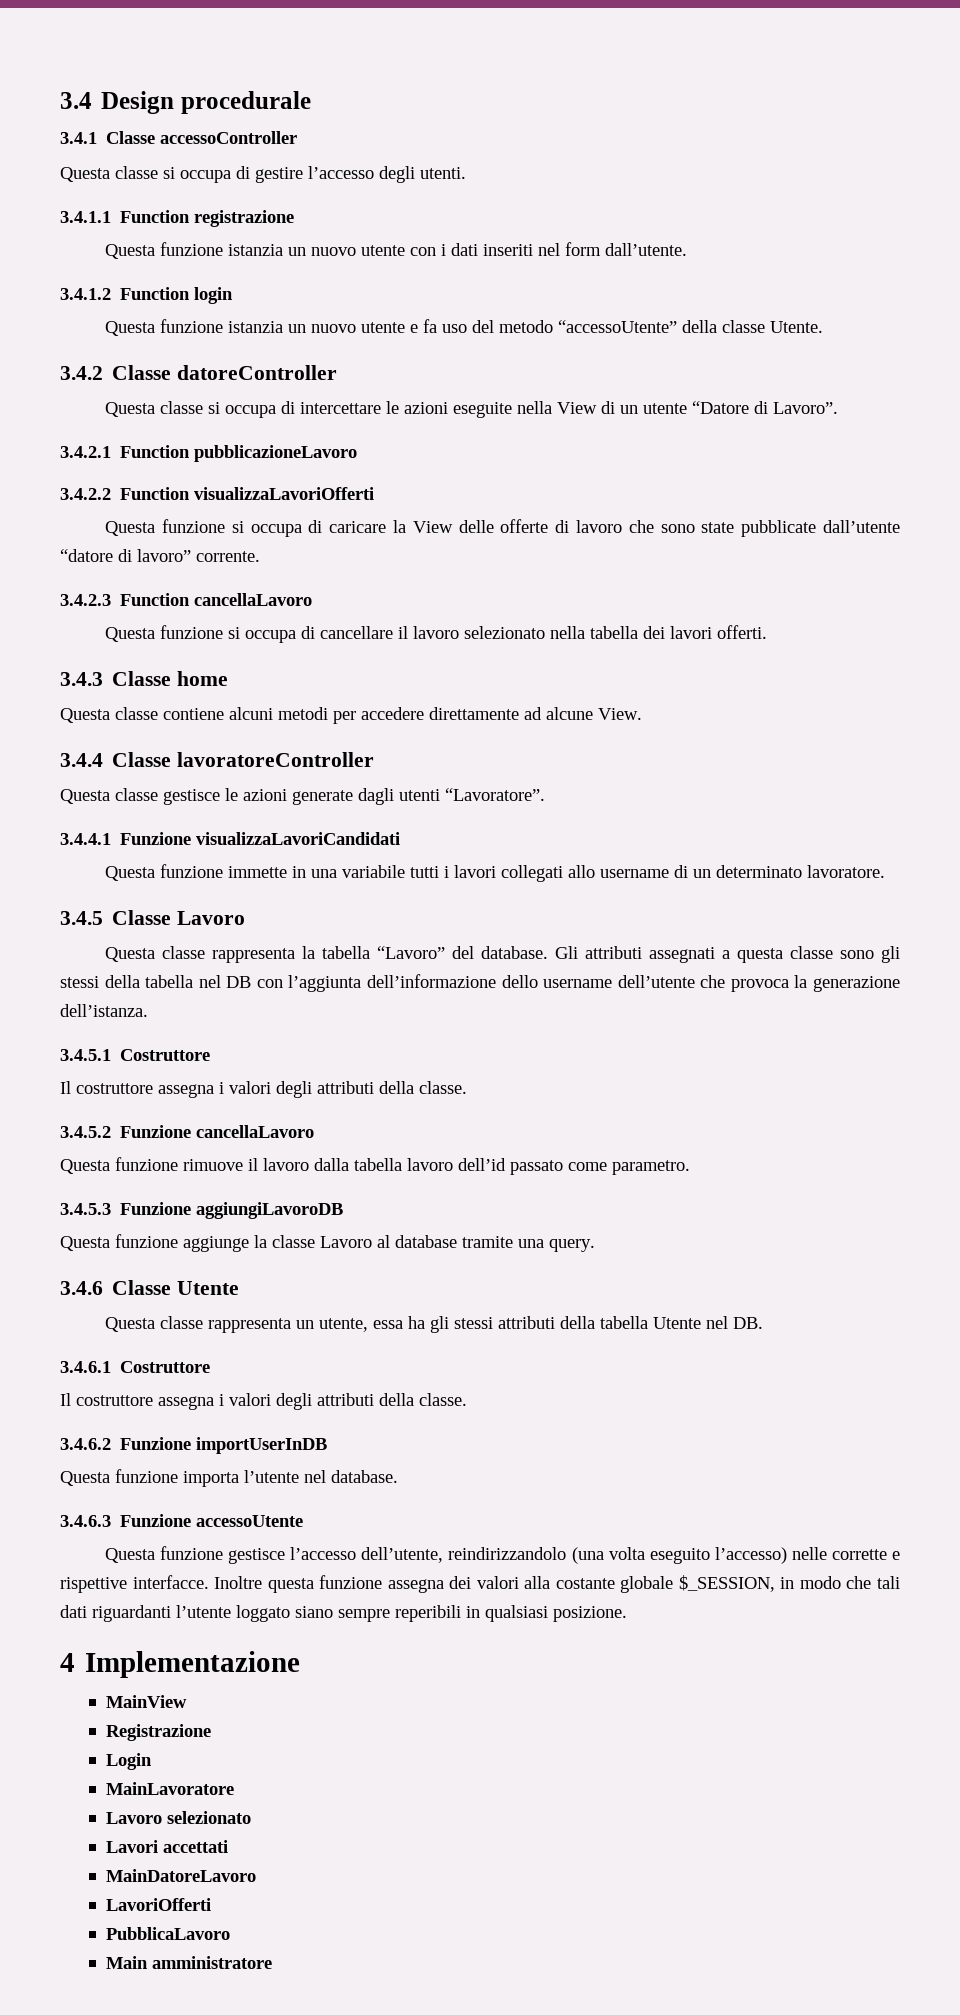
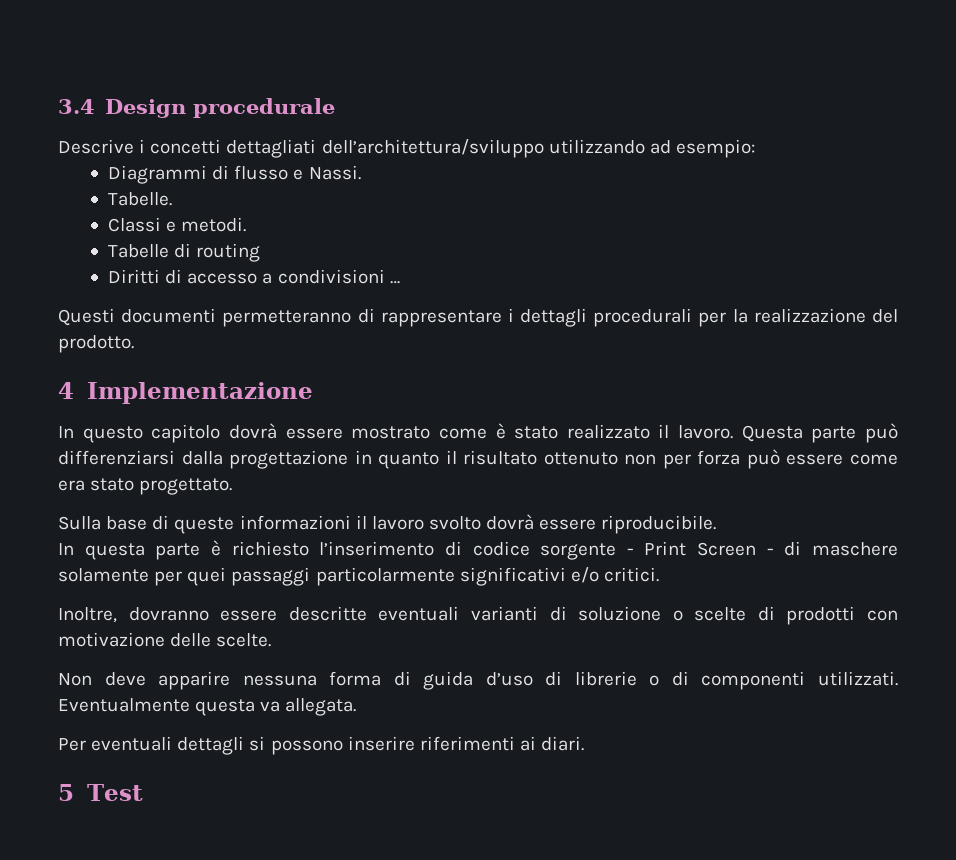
[60,131,298,144] [60,166,466,183] [60,210,295,227] [105,242,688,259] [60,287,234,304] [105,319,824,336] [60,365,338,380] [105,401,839,418] [60,445,358,462] [60,487,375,500] [105,519,901,537] [60,549,260,562] [60,593,313,606] [105,625,768,643] [60,671,229,686] [60,707,642,724] [60,752,375,767] [60,788,545,805] [60,832,401,845] [105,864,886,882] [60,910,246,925] [105,946,901,963] [60,974,900,992] [60,1004,148,1017] [60,1049,211,1061] [60,1081,467,1098] [60,1125,315,1138] [60,1157,690,1175] [60,1202,344,1219] [60,1234,595,1252] [60,1280,240,1295] [105,1316,764,1333] [60,1361,211,1373] [60,1393,467,1410] [60,1437,328,1454] [60,1469,398,1487] [60,1514,304,1527] [105,1546,901,1564] [60,1575,900,1593] [60,1605,627,1622] [60,1651,301,1678] [105,1695,187,1708] [105,1724,211,1741] [105,1753,152,1770] [105,1782,234,1795] [105,1811,251,1824] [105,1840,228,1853] [105,1869,256,1882] [105,1898,211,1911] [105,1927,230,1940] [105,1956,272,1969] 3.4.1 Classe accessoController // Questa classe si occupa di gestire l’accesso degli utenti. // 3.4.1.1 Function registrazione // Questa funzione istanzia un nuovo utente con i dati inseriti nel form dall’utente. // 3.4.1.2 Function login // Questa funzione istanzia un nuovo utente e fa uso del metodo “accessoUtente” della classe Utente. // 3.4.2 Classe datoreController // Questa classe si occupa di intercettare le azioni eseguite nella View di un utente “Datore di Lavoro”. // 3.4.2.1 Function pubblicazioneLavoro // 3.4.2.2 Function visualizzaLavoriOfferti // Questa funzione si occupa di caricare la View delle offerte di lavoro che sono state pubblicate dall’utente “datore di lavoro” corrente. // 3.4.2.3 Function cancellaLavoro // Questa funzione si occupa di cancellare il lavoro selezionato nella tabella dei lavori offerti. // 3.4.3 Classe home // Questa classe contiene alcuni metodi per accedere direttamente ad alcune View. // 3.4.4 Classe lavoratoreController // Questa classe gestisce le azioni generate dagli utenti “Lavoratore”. // 3.4.4.1 Funzione visualizzaLavoriCandidati // Questa funzione immette in una variabile tutti i lavori collegati allo username di un determinato lavoratore. // 3.4.5 Classe Lavoro // Questa classe rappresenta la tabella “Lavoro” del database. Gli attributi assegnati a questa classe sono gli stessi della tabella nel DB con l’aggiunta dell’informazione dello username dell’utente che provoca la generazione dell’istanza. // 3.4.5.1 Costruttore // Il costruttore assegna i valori degli attributi della classe. // 3.4.5.2 Funzione cancellaLavoro // Questa funzione rimuove il lavoro dalla tabella lavoro dell’id passato come parametro. // 3.4.5.3 Funzione aggiungiLavoroDB // Questa funzione aggiunge la classe Lavoro al database tramite una query. // 3.4.6 Classe Utente // Questa classe rappresenta un utente, essa ha gli stessi attributi della tabella Utente nel DB. // 3.4.6.1 Costruttore // Il costruttore assegna i valori degli attributi della classe. // 3.4.6.2 Funzione importUserInDB // Questa funzione importa l’utente nel database. // 3.4.6.3 Funzione accessoUtente // Questa funzione gestisce l’accesso dell’utente, reindirizzandolo (una volta eseguito l’accesso) nelle corrette e rispettive interfacce. Inoltre questa funzione assegna dei valori alla costante globale $_SESSION, in modo che tali dati riguardanti l’utente loggato siano sempre reperibili in qualsiasi posizione. // 4 Implementazione // MainView // Registrazione // Login // MainLavoratore // Lavoro selezionato // Lavori accettati // MainDatoreLavoro // LavoriOfferti // PubblicaLavoro // Main amministratore -> [58,139,755,158] [108,165,361,184] [108,192,173,206] [108,217,247,232] [108,243,261,262] [108,269,400,284] [58,308,899,327] [58,335,134,353] [58,382,314,404] [58,423,898,443] [58,449,899,469] [58,478,233,495] [58,514,717,534] [58,540,898,560] [58,567,659,586] [58,606,899,625] [58,632,272,647] [58,671,899,690] [58,698,357,716] [58,736,585,755] [58,784,144,801] Descrive i concetti dettagliati dell’architettura/sviluppo utilizzando ad esempio: // Diagrammi di flusso e Nassi. // Tabelle. // Classi e metodi. // Tabelle di routing // Diritti di accesso a condivisioni … // Questi documenti permetteranno di rappresentare i dettagli procedurali per la realizzazione del prodotto. // 4 Implementazione // In questo capitolo dovrà essere mostrato come è stato realizzato il lavoro. Questa parte può differenziarsi dalla progettazione in quanto il risultato ottenuto non per forza può essere come era stato progettato. // Sulla base di queste informazioni il lavoro svolto dovrà essere riproducibile. // In questa parte è richiesto l’inserimento di codice sorgente - Print Screen - di maschere solamente per quei passaggi particolarmente significativi e/o critici. // Inoltre, dovranno essere descritte eventuali varianti di soluzione o scelte di prodotti con motivazione delle scelte. // Non deve apparire nessuna forma di guida d’uso di librerie o di componenti utilizzati. Eventualmente questa va allegata. // Per eventuali dettagli si possono inserire riferimenti ai diari. // 5 Test

